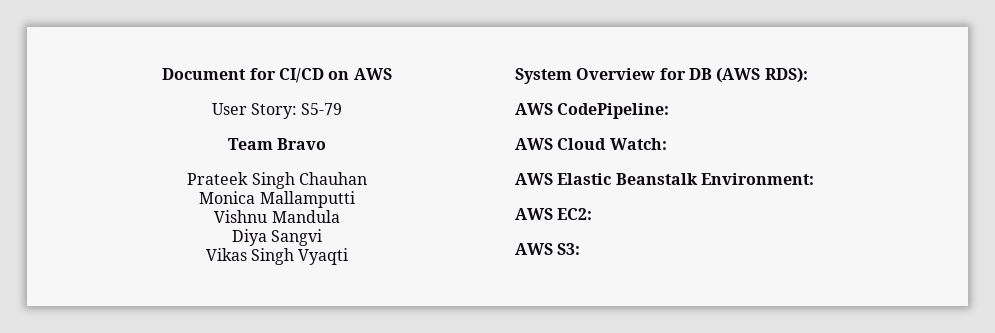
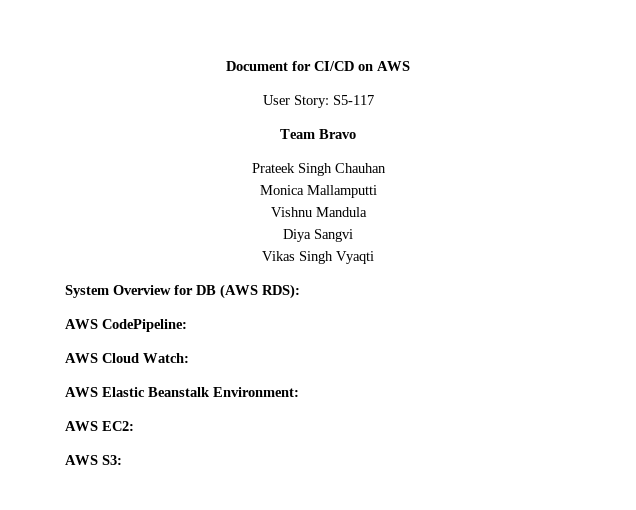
[301,103,343,115] S5-79 -> [332,95,374,105] S5-117

